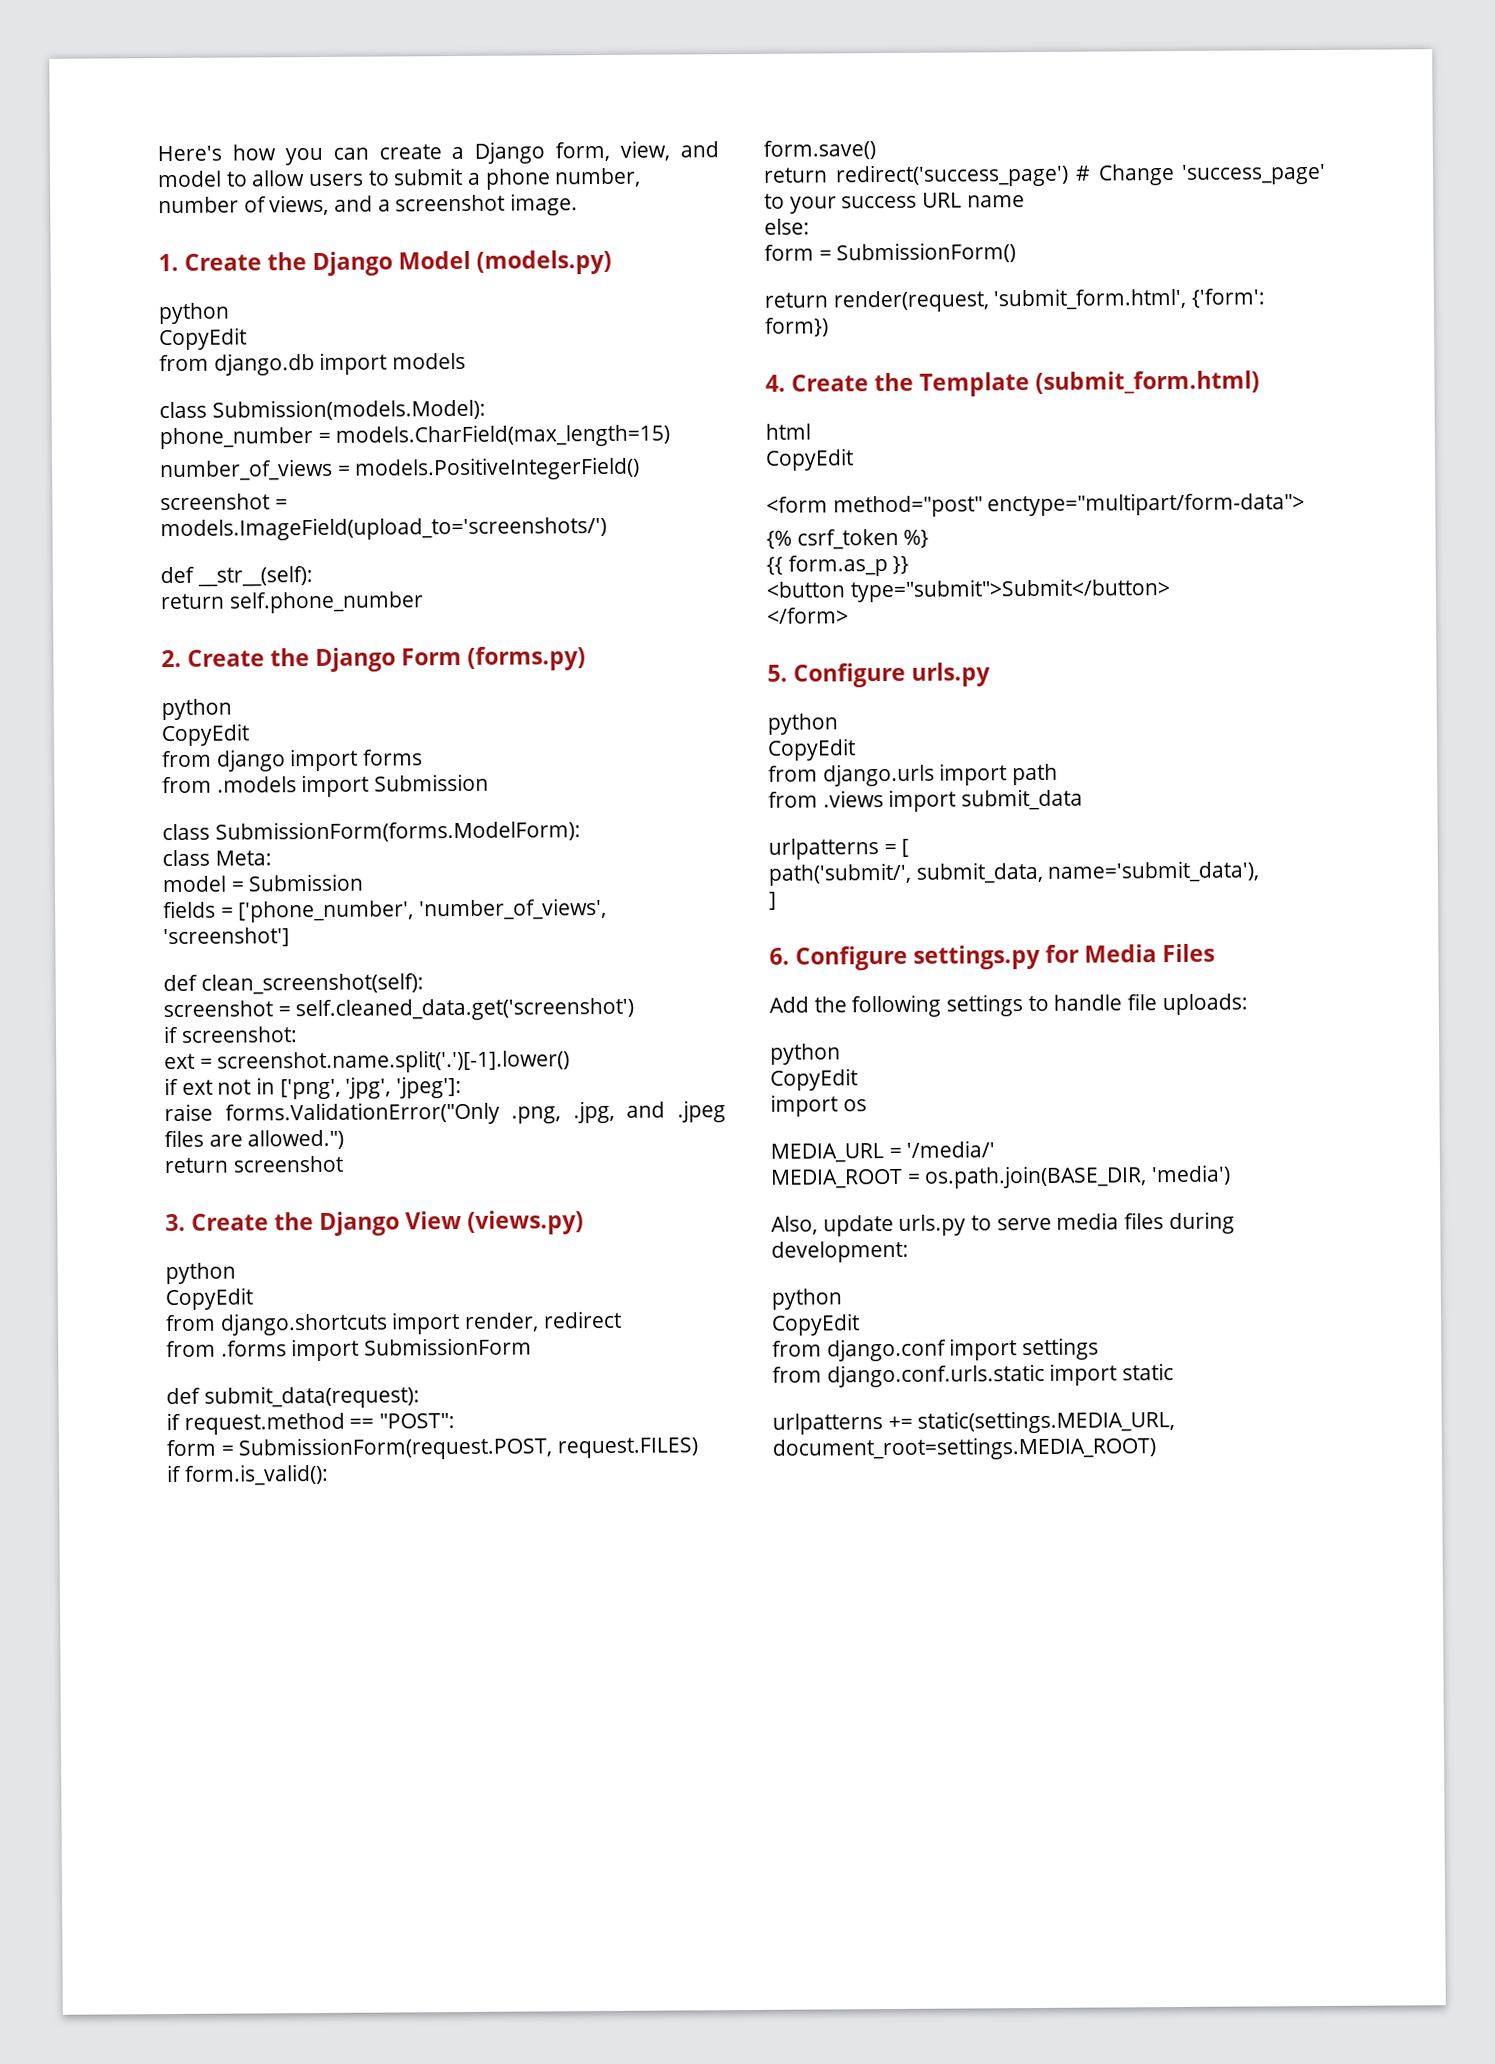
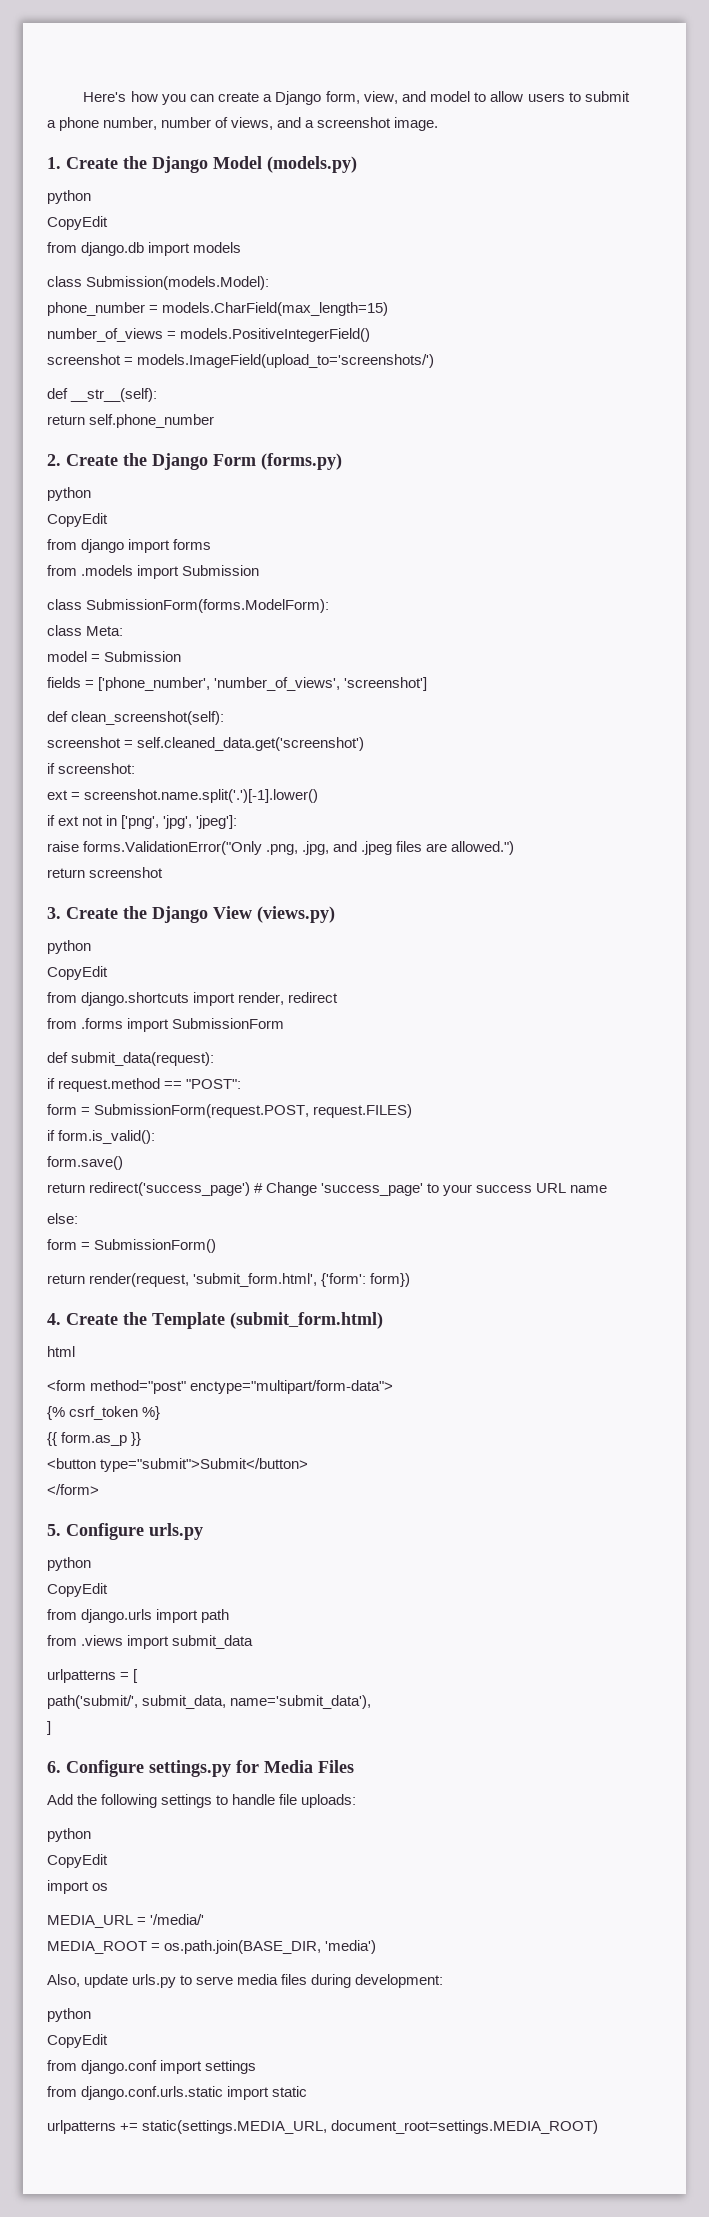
[765,448,854,471] // CopyEdit -> (75, 1351) none

